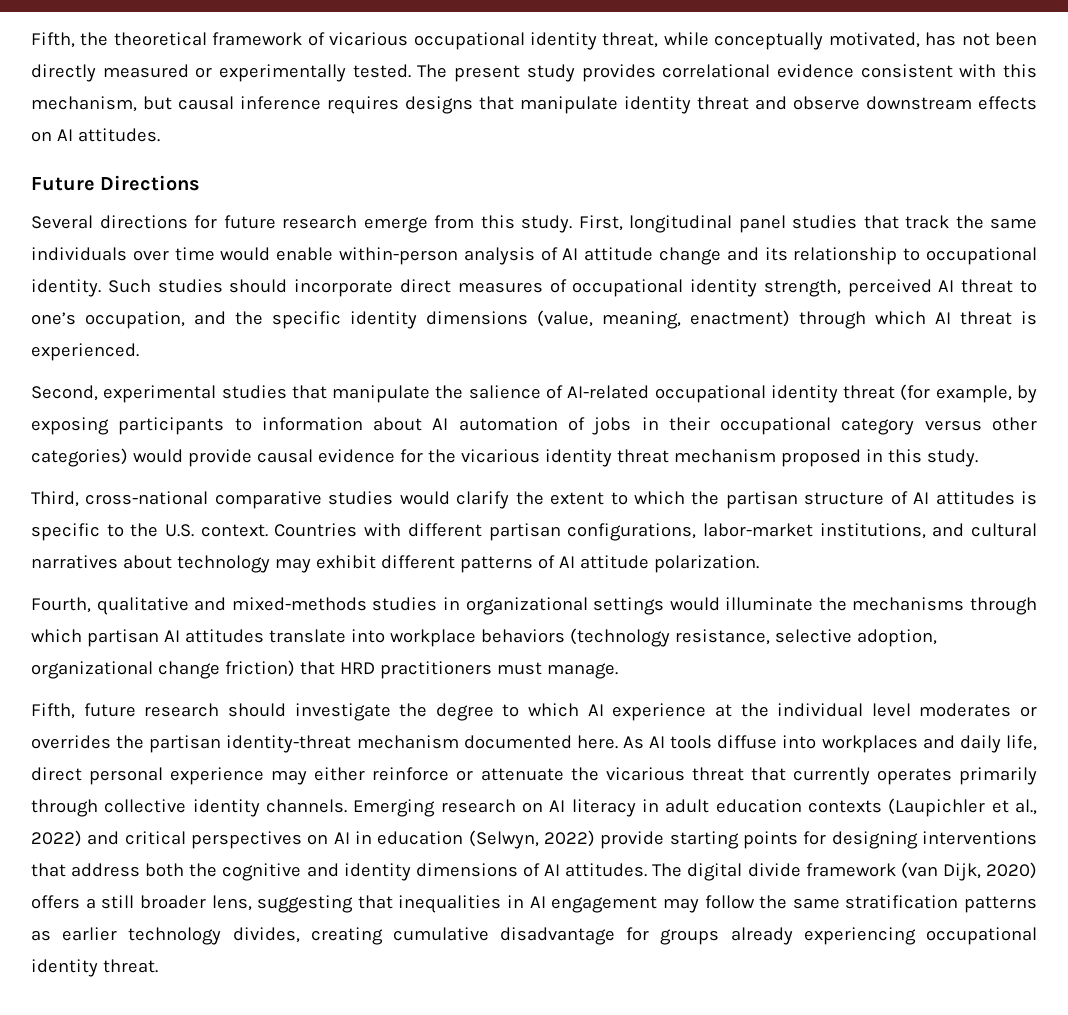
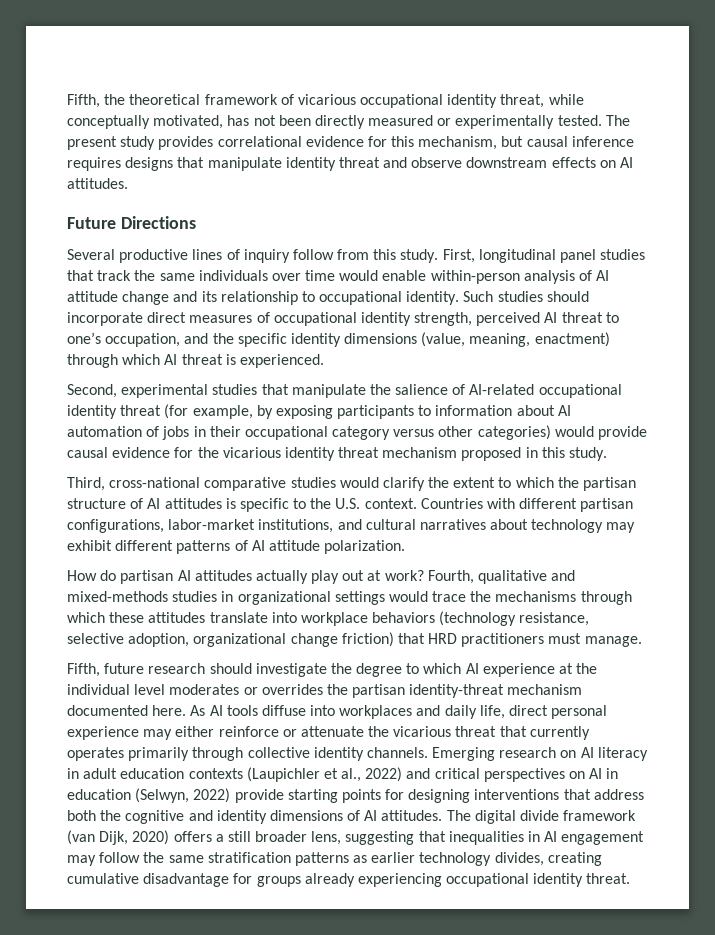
[860,64,997,78] consistent with -> [367,136,387,147] for
[99,215,428,233] directions for future research emerge -> [119,249,334,263] productive lines of inquiry follow
(759, 564) none -> [67,570,424,584] How do partisan AI attitudes actually play out at work?
[725,597,814,611] illuminate -> [432,591,467,602] trace
[86,629,180,647] partisan AI -> [109,612,145,623] these

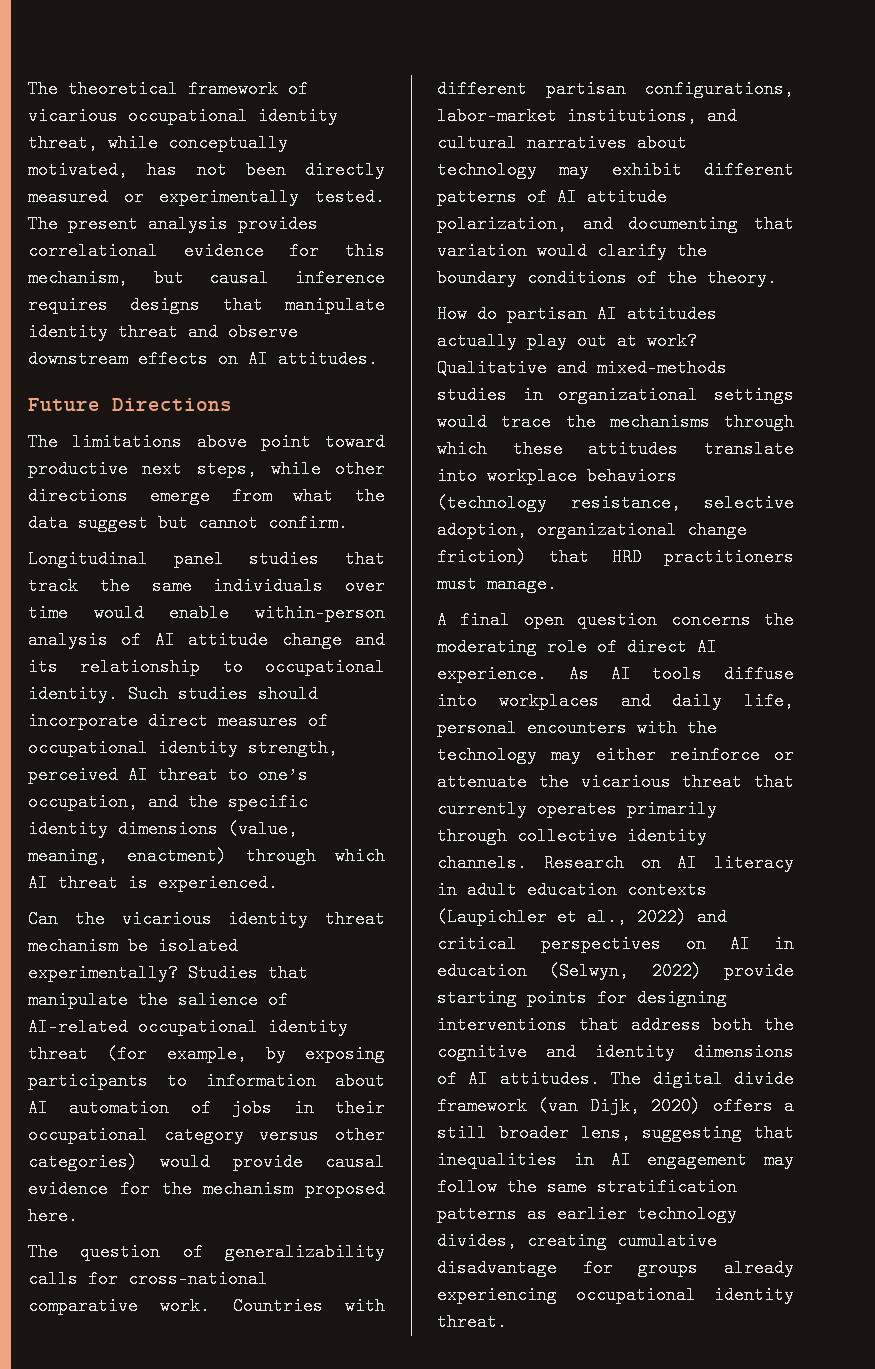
[67,94,126,108] Fifth, the -> [28,80,58,98] The
[120,136,156,150] study -> [148,215,228,233] analysis
[67,249,556,263] Several productive lines of inquiry follow from this study. First, longitudinal -> [28,433,385,451] [28,460,385,478] [28,487,385,505] [28,514,348,532] [28,550,148,568] The limitations above point toward productive next steps, while other directions emerge from what the data suggest but cannot confirm. // Longitudinal
[67,384,258,398] Second, experimental studies -> [28,910,385,928] [28,937,238,955] [28,964,258,982] Can the vicarious identity threat mechanism be isolated experimentally? Studies
[222,447,608,461] [67,477,637,491] [67,498,417,512] vicarious identity threat mechanism proposed in this study. // Third, cross-national comparative studies would clarify the extent to which the partisan structure of AI attitudes is specific to the U.S. context. -> [203,1180,385,1198] [28,1207,78,1225] [28,1243,385,1261] [28,1270,268,1288] [28,1297,211,1315] mechanism proposed here. // The question of generalizability calls for cross-national comparative work.
[324,540,406,554] polarization. -> [437,215,794,233] [437,242,707,260] [437,269,777,287] polarization, and documenting that variation would clarify the boundary conditions of the theory.
[427,570,548,584] Fourth, qualitative -> [437,359,547,377] Qualitative
[67,663,598,677] [67,684,583,698] [67,705,187,716] Fifth, future research should investigate the degree to which AI experience at the individual level moderates or overrides the partisan identity-threat mechanism documented here. -> [437,611,794,629] [437,638,717,656] [437,665,547,683] A final open question concerns the moderating role of direct AI experience.
[509,705,608,719] [67,726,139,740] direct personal experience -> [437,719,717,737] [437,746,537,764] personal encounters with the technology
[432,747,557,761] Emerging research -> [543,854,624,872] Research

